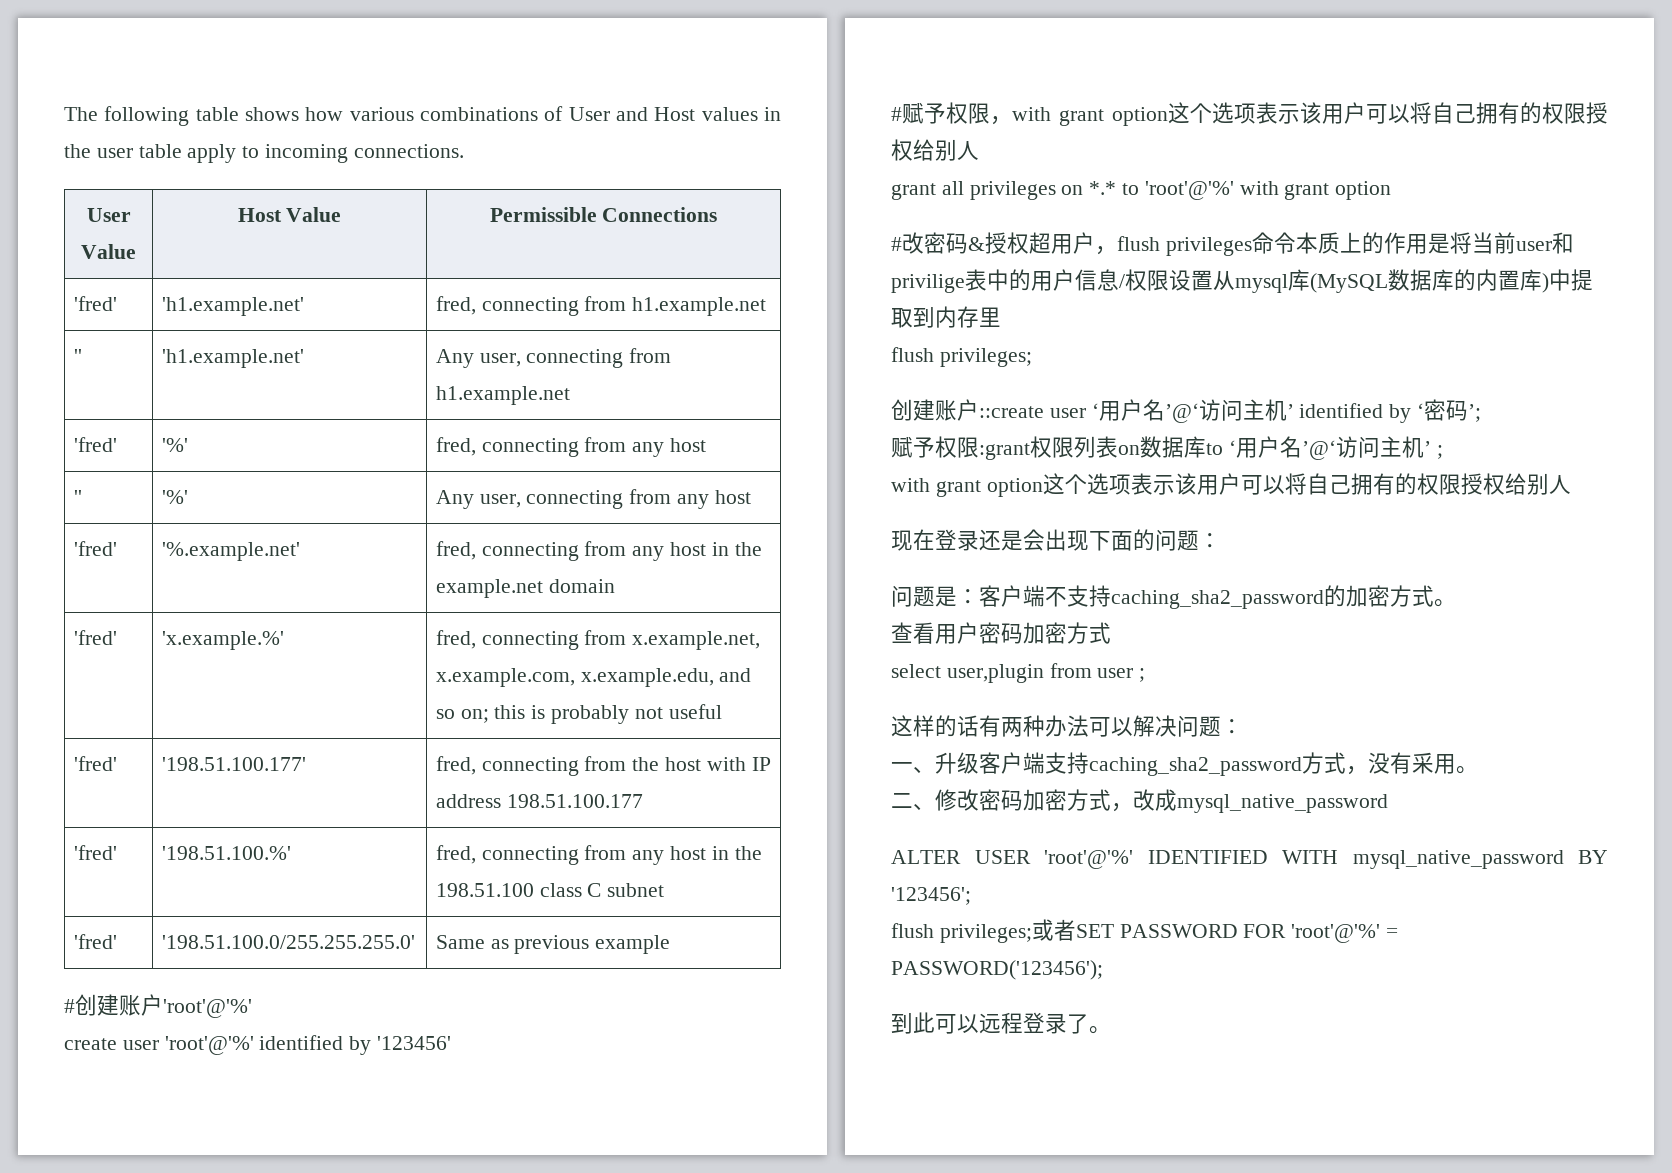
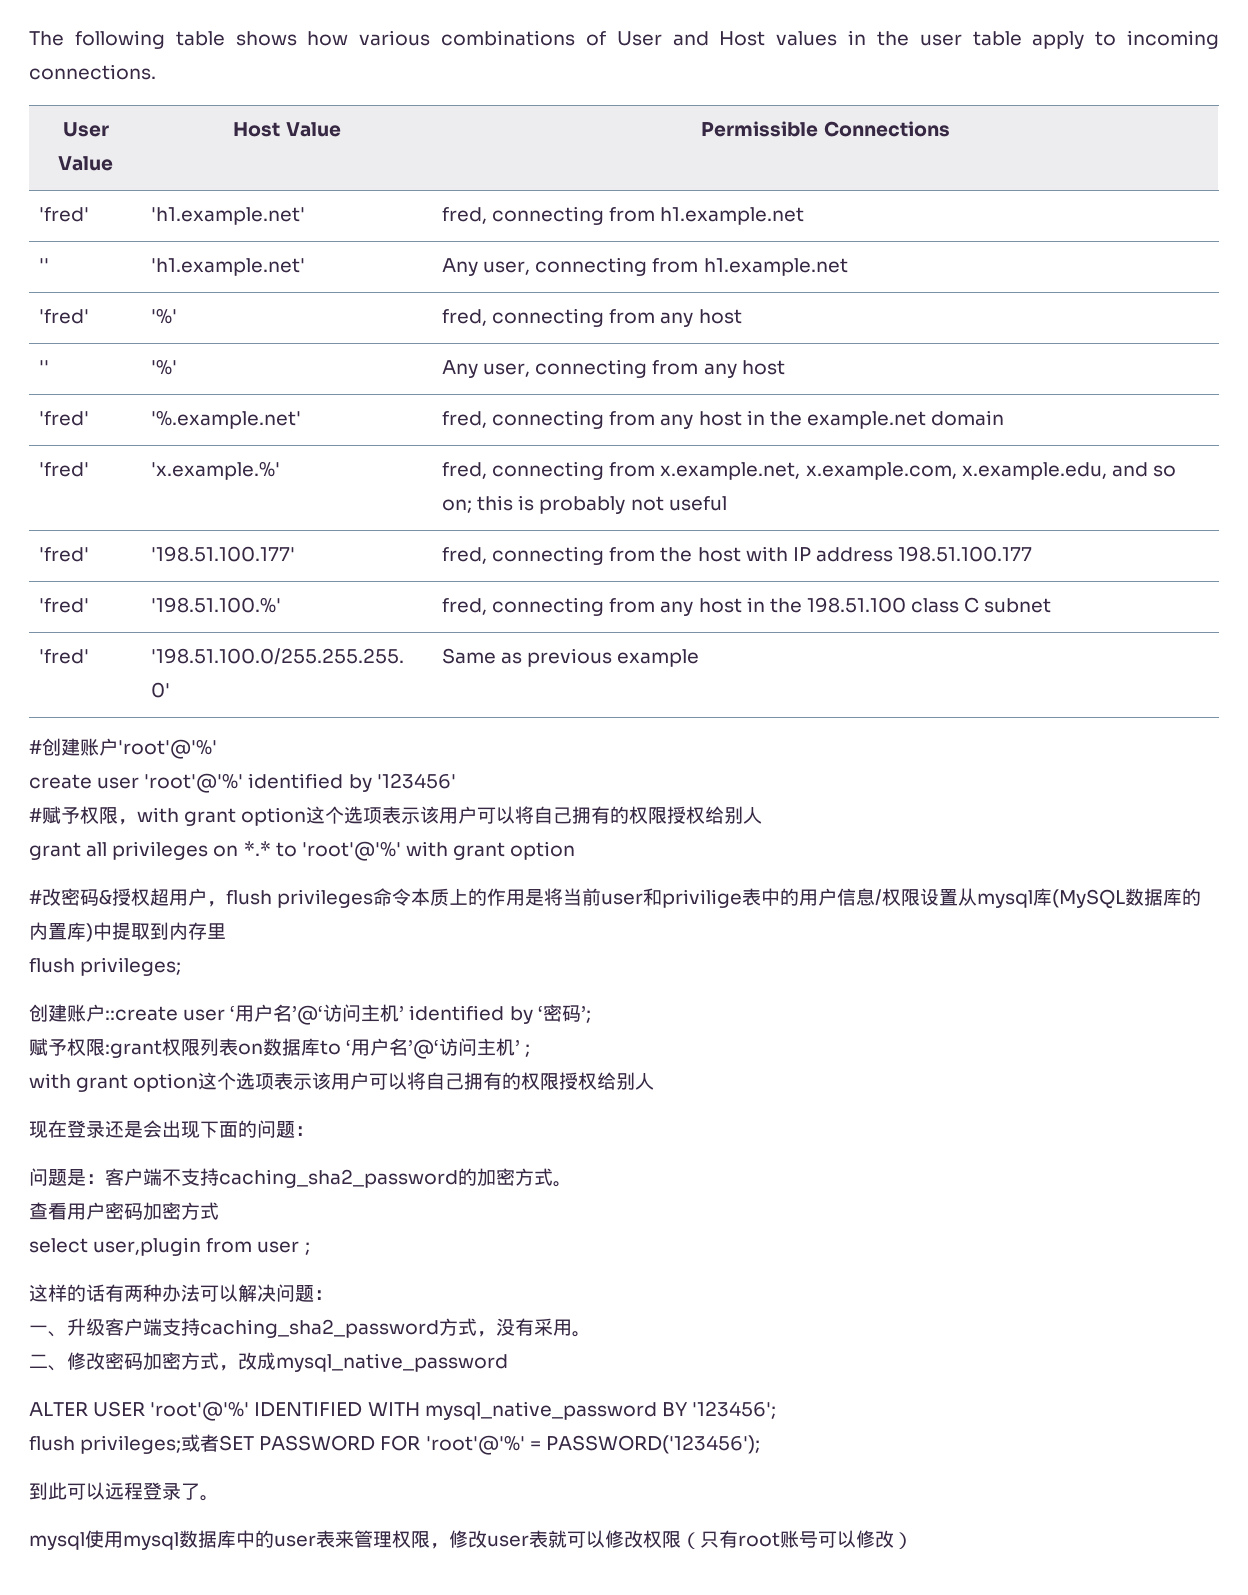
(1111, 1030) none -> [29,1530,913,1550] // mysql使用mysql数据库中的user表来管理权限，修改user表就可以修改权限（只有root账号可以修改）

